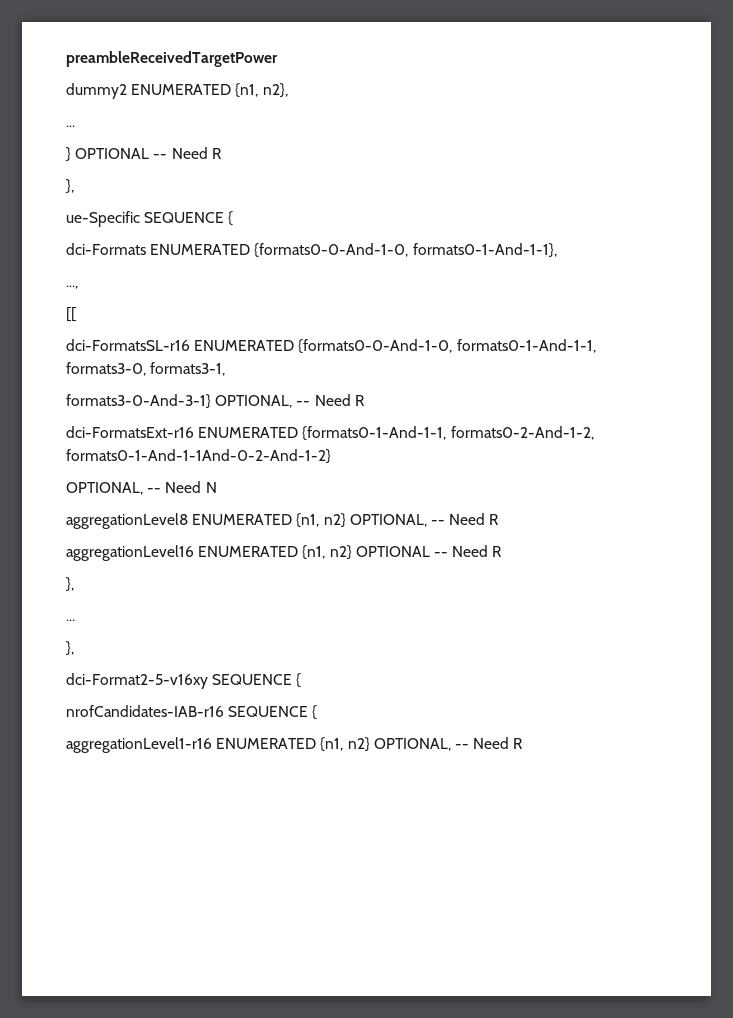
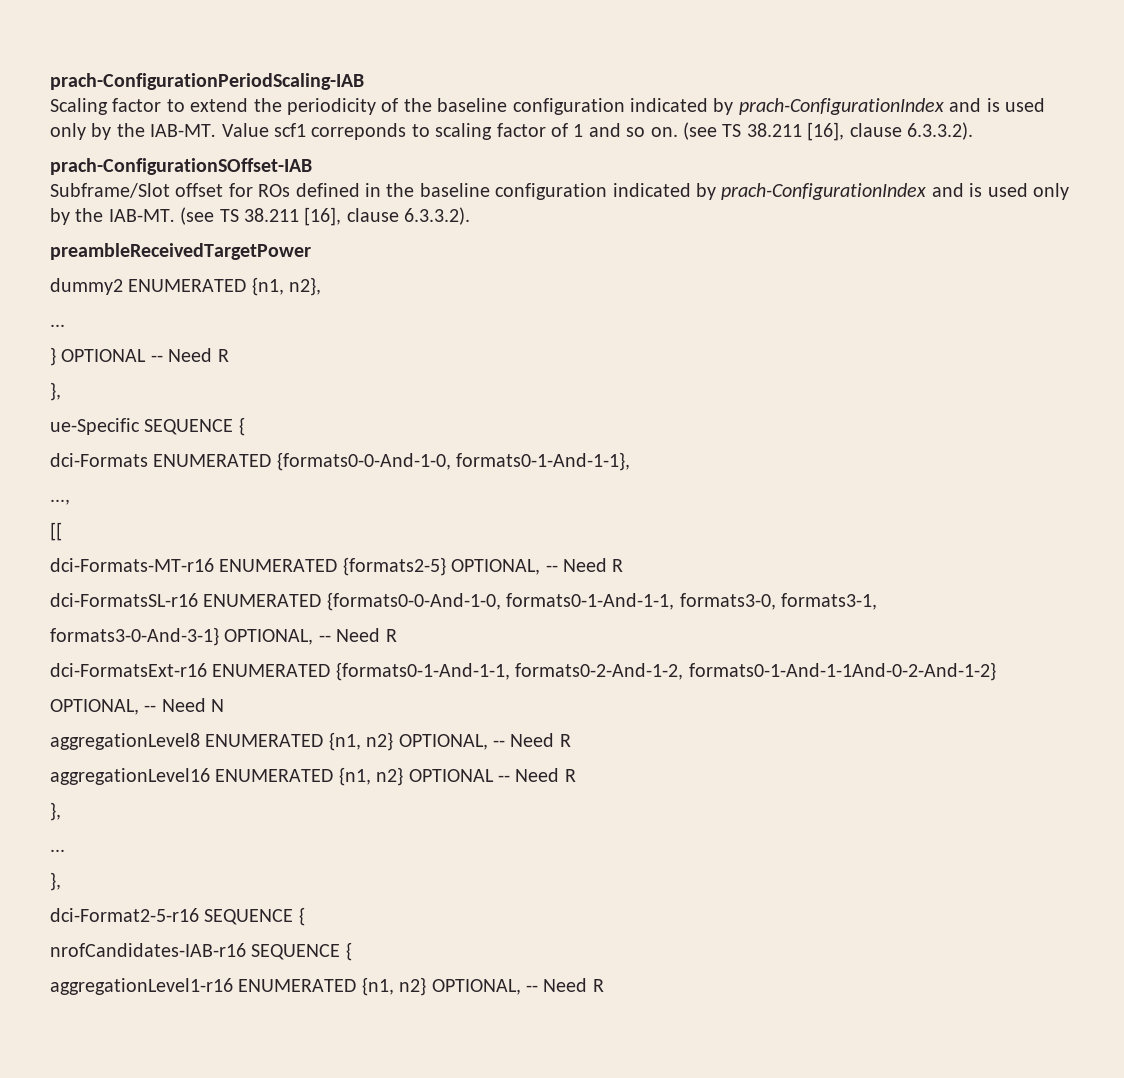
(66, 59) none -> [50,73,364,90] [50,98,1045,115] [50,122,973,141] [50,158,312,175] [50,183,1069,200] [50,207,471,226] prach-ConfigurationPeriodScaling-IAB // Scaling factor to extend the periodicity of the baseline configuration indicated by prach-ConfigurationIndex and is used only by the IAB-MT. Value scf1 correponds to scaling factor of 1 and so on. (see TS 38.211 [16], clause 6.3.3.2). // prach-ConfigurationSOffset-IAB // Subframe/Slot offset for ROs defined in the baseline configuration indicated by prach-ConfigurationIndex and is used only by the IAB-MT. (see TS 38.211 [16], clause 6.3.3.2). //
(77, 314) none -> [50,557,624,576] // dci-Formats-MT-r16 ENUMERATED {formats2-5} OPTIONAL, -- Need R
[66,673,208,689] dci-Format2-5-v16xy -> [50,908,199,922] dci-Format2-5-r16

